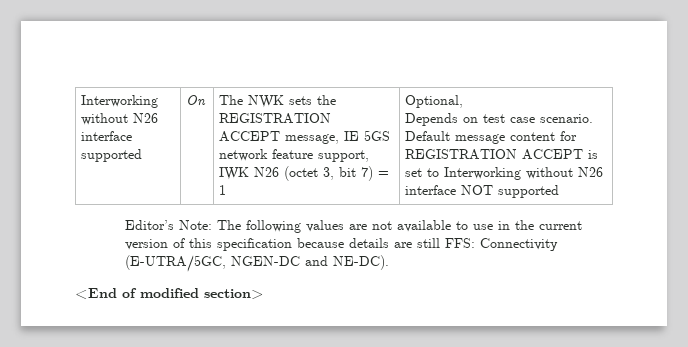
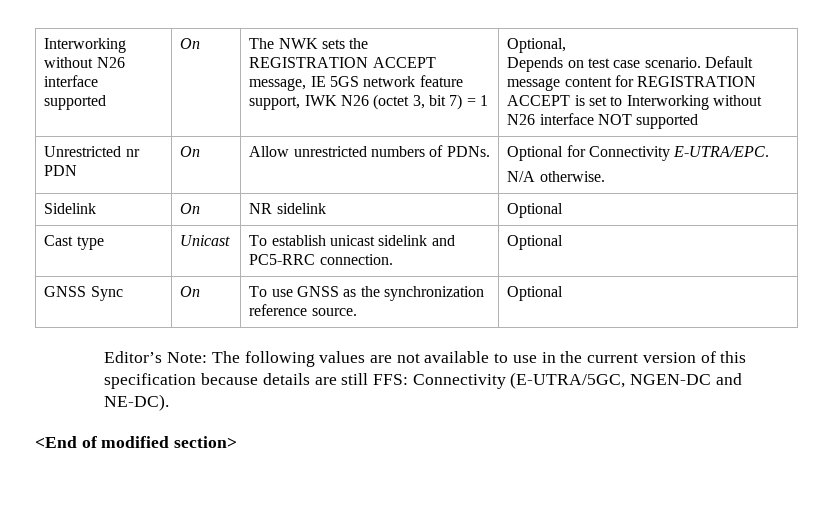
(560, 191) none -> [44,146,140,157] [44,165,78,176] [180,146,201,157] [249,145,490,157] [507,145,770,161] [507,171,605,182] [44,203,97,214] [180,203,201,214] [249,203,326,214] [507,203,564,218] [44,235,104,250] [180,235,231,246] [249,235,455,246] [249,254,393,265] [507,235,564,250] [44,286,123,301] [180,286,201,297] [249,286,484,301] [249,304,357,316] [507,286,564,301] // Unrestricted nr PDN | On | Allow unrestricted numbers of PDNs. | Optional for Connectivity E-UTRA/EPC. // N/A otherwise. // Sidelink | On | NR sidelink | Optional // Cast type | Unicast | To establish unicast sidelink and PC5-RRC connection. | Optional // GNSS Sync | On | To use GNSS as the synchronization reference source. | Optional

